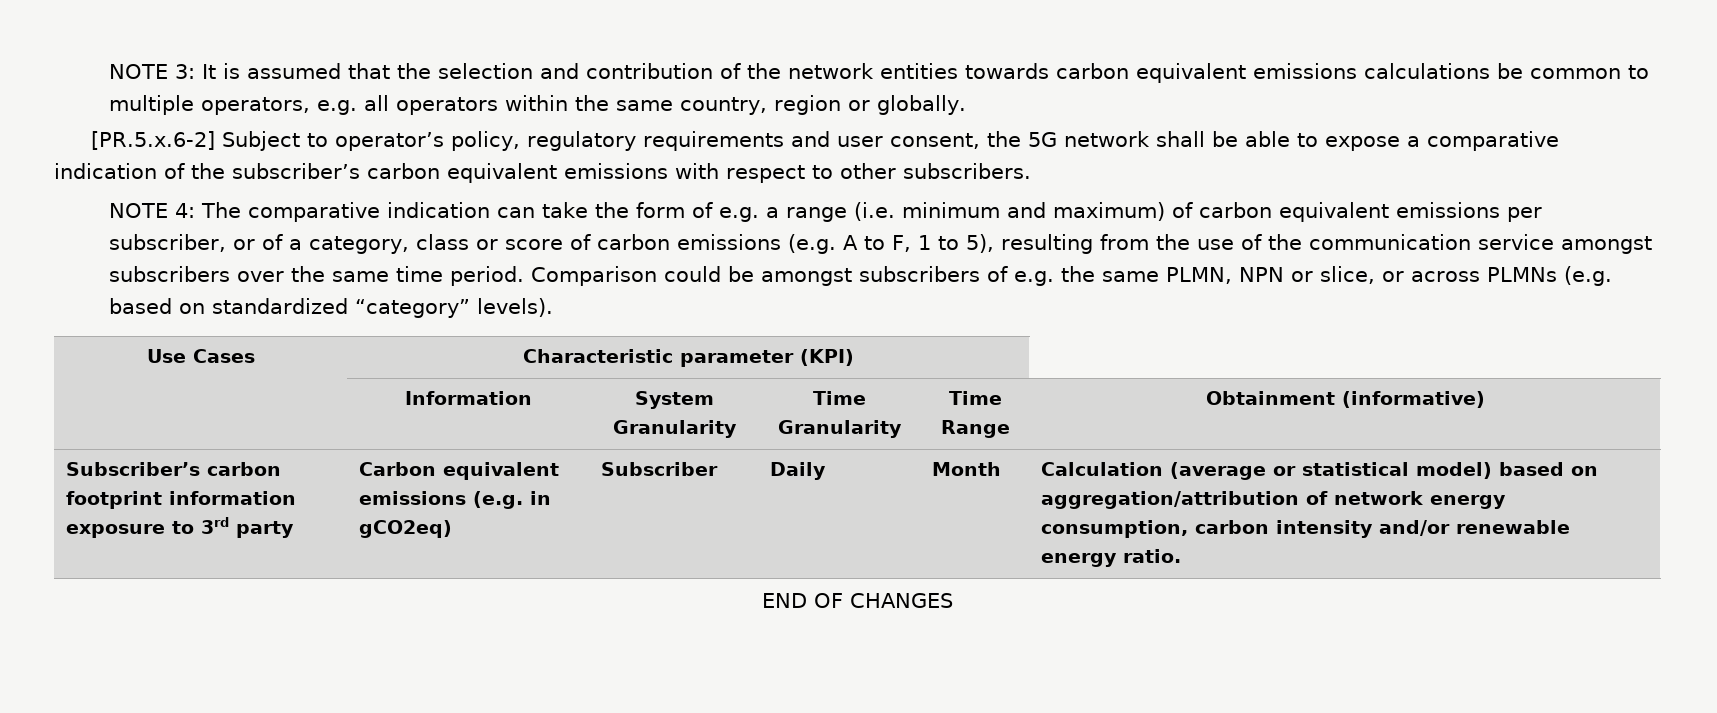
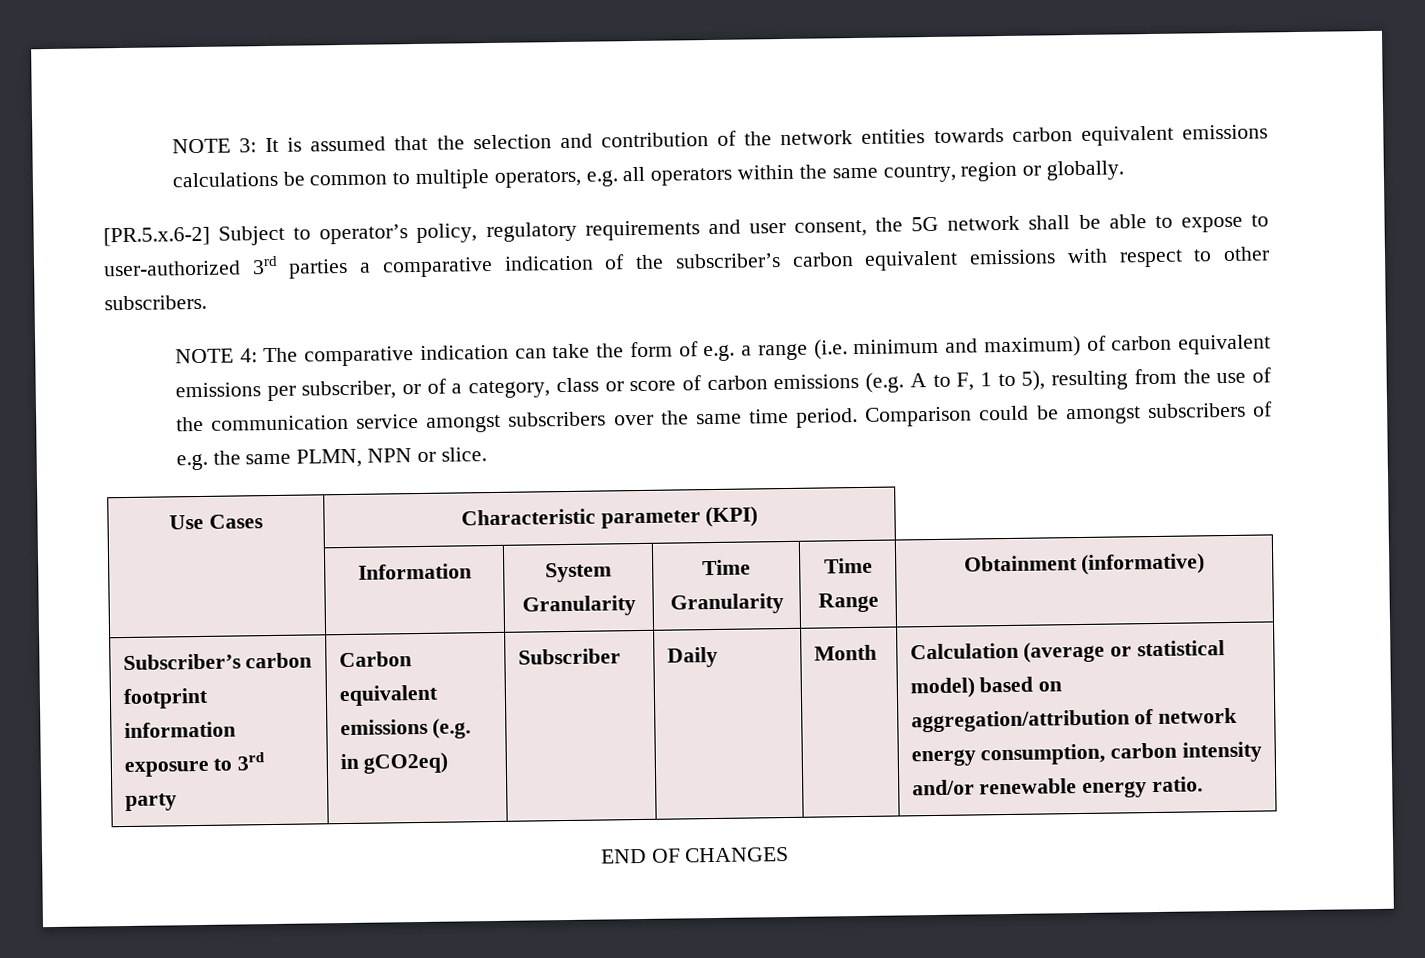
(1400, 143) none -> [1250,214,1269,227] [103,255,349,279] to user-authorized 3rd parties
[1319,266,1612,286] [108,298,553,318] slice, or across PLMNs (e.g. based on standardized “category” levels). -> [440,447,487,462] slice.

